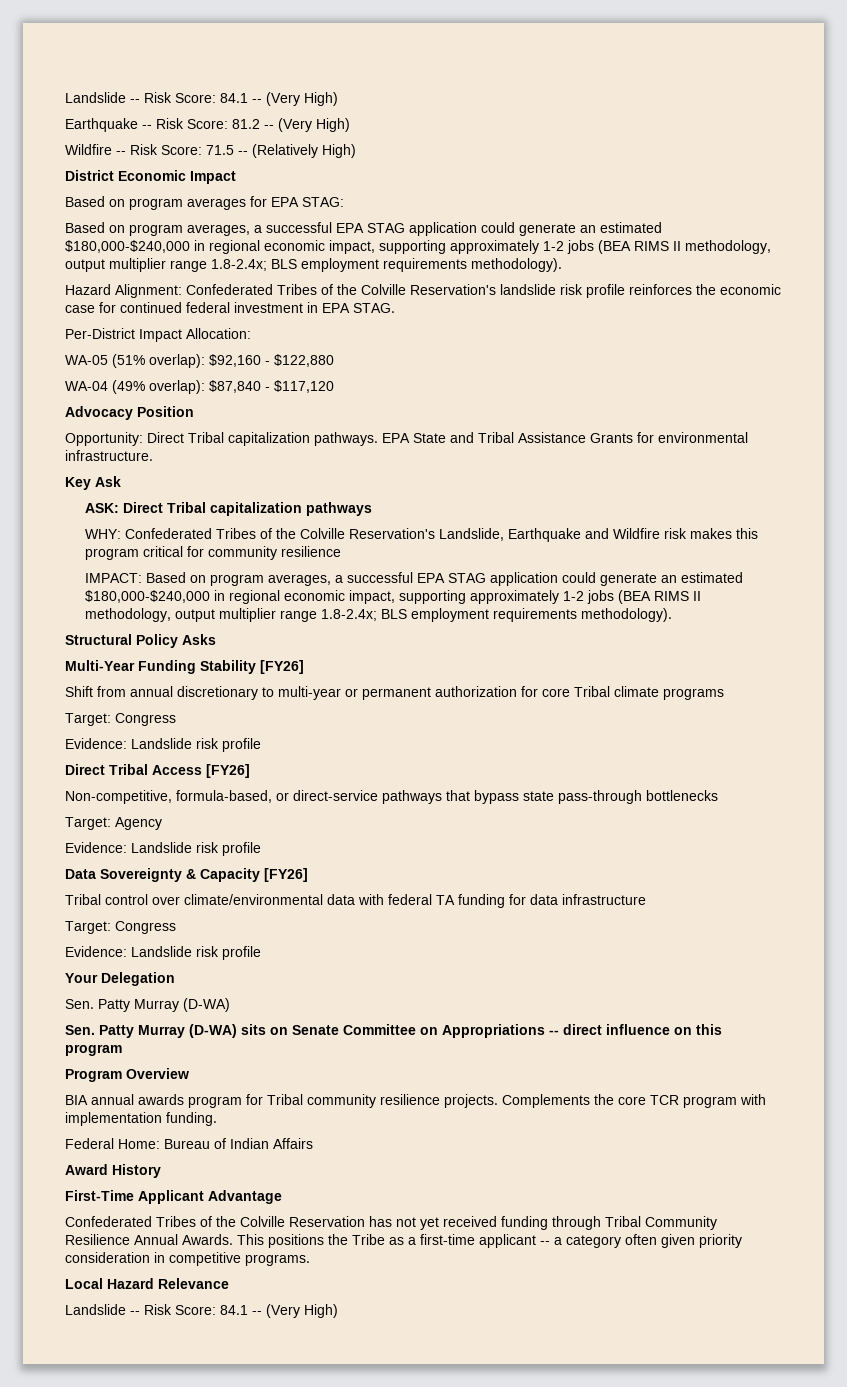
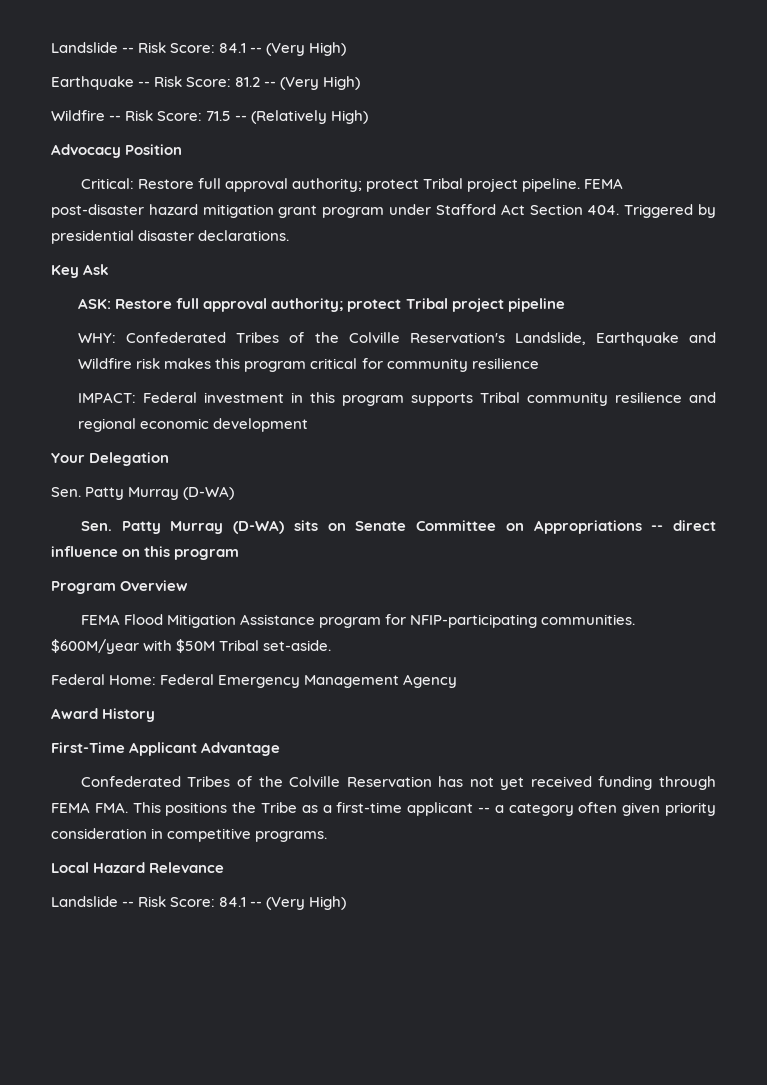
[65,170,236,184] [65,196,344,210] [65,222,662,236] [65,240,771,254] [65,258,562,272] [65,284,781,298] [65,302,395,313] [65,328,251,342] [65,354,334,368] [65,380,334,394] [65,406,194,420] [65,432,748,446] [65,450,153,461] [65,476,121,490] [85,502,373,516] District Economic Impact // Based on program averages for EPA STAG: // Based on program averages, a successful EPA STAG application could generate an estimated $180,000-$240,000 in regional economic impact, supporting approximately 1-2 jobs (BEA RIMS II methodology, output multiplier range 1.8-2.4x; BLS employment requirements methodology). // Hazard Alignment: Confederated Tribes of the Colville Reservation's landslide risk profile reinforces the economic case for continued federal investment in EPA STAG. // Per-District Impact Allocation: // WA-05 (51% overlap): $92,160 - $122,880 // WA-04 (49% overlap): $87,840 - $117,120 // Advocacy Position // Opportunity: Direct Tribal capitalization pathways. EPA State and Tribal Assistance Grants for environmental infrastructure. // Key Ask // ASK: Direct Tribal capitalization pathways -> [51,144,183,158] [80,178,624,192] [51,204,717,218] [51,230,290,244] [51,264,110,278] [78,298,565,312] Advocacy Position // Critical: Restore full approval authority; protect Tribal project pipeline. FEMA post-disaster hazard mitigation grant program under Stafford Act Section 404. Triggered by presidential disaster declarations. // Key Ask // ASK: Restore full approval authority; protect Tribal project pipeline
[146,572,744,586] [85,590,702,604] [85,608,673,622] [65,634,216,648] [65,660,304,674] [65,686,724,700] [65,713,176,726] [65,738,261,752] [65,764,250,778] [65,790,718,804] [65,817,162,830] [65,842,261,856] [65,868,308,882] [65,894,646,908] [65,921,176,934] [65,946,261,960] Based on program averages, a successful EPA STAG application could generate an estimated $180,000-$240,000 in regional economic impact, supporting approximately 1-2 jobs (BEA RIMS II methodology, output multiplier range 1.8-2.4x; BLS employment requirements methodology). // Structural Policy Asks // Multi-Year Funding Stability [FY26] // Shift from annual discretionary to multi-year or permanent authorization for core Tribal climate programs // Target: Congress // Evidence: Landslide risk profile // Direct Tribal Access [FY26] // Non-competitive, formula-based, or direct-service pathways that bypass state pass-through bottlenecks // Target: Agency // Evidence: Landslide risk profile // Data Sovereignty & Capacity [FY26] // Tribal control over climate/environmental data with federal TA funding for data infrastructure // Target: Congress // Evidence: Landslide risk profile -> [143,392,716,406] [78,418,309,432] Federal investment in this program supports Tribal community resilience and regional economic development
[65,1094,766,1108] [65,1112,217,1126] [65,1138,313,1149] BIA annual awards program for Tribal community resilience projects. Complements the core TCR program with implementation funding. // Federal Home: Bureau of Indian Affairs -> [80,614,636,628] [51,639,332,654] [51,674,458,688] FEMA Flood Mitigation Assistance program for NFIP-participating communities. $600M/year with $50M Tribal set-aside. // Federal Home: Federal Emergency Management Agency
[605,1216,717,1230] [65,1234,233,1245] Tribal Community Resilience Annual Awards. -> [51,802,128,813] FEMA FMA.

